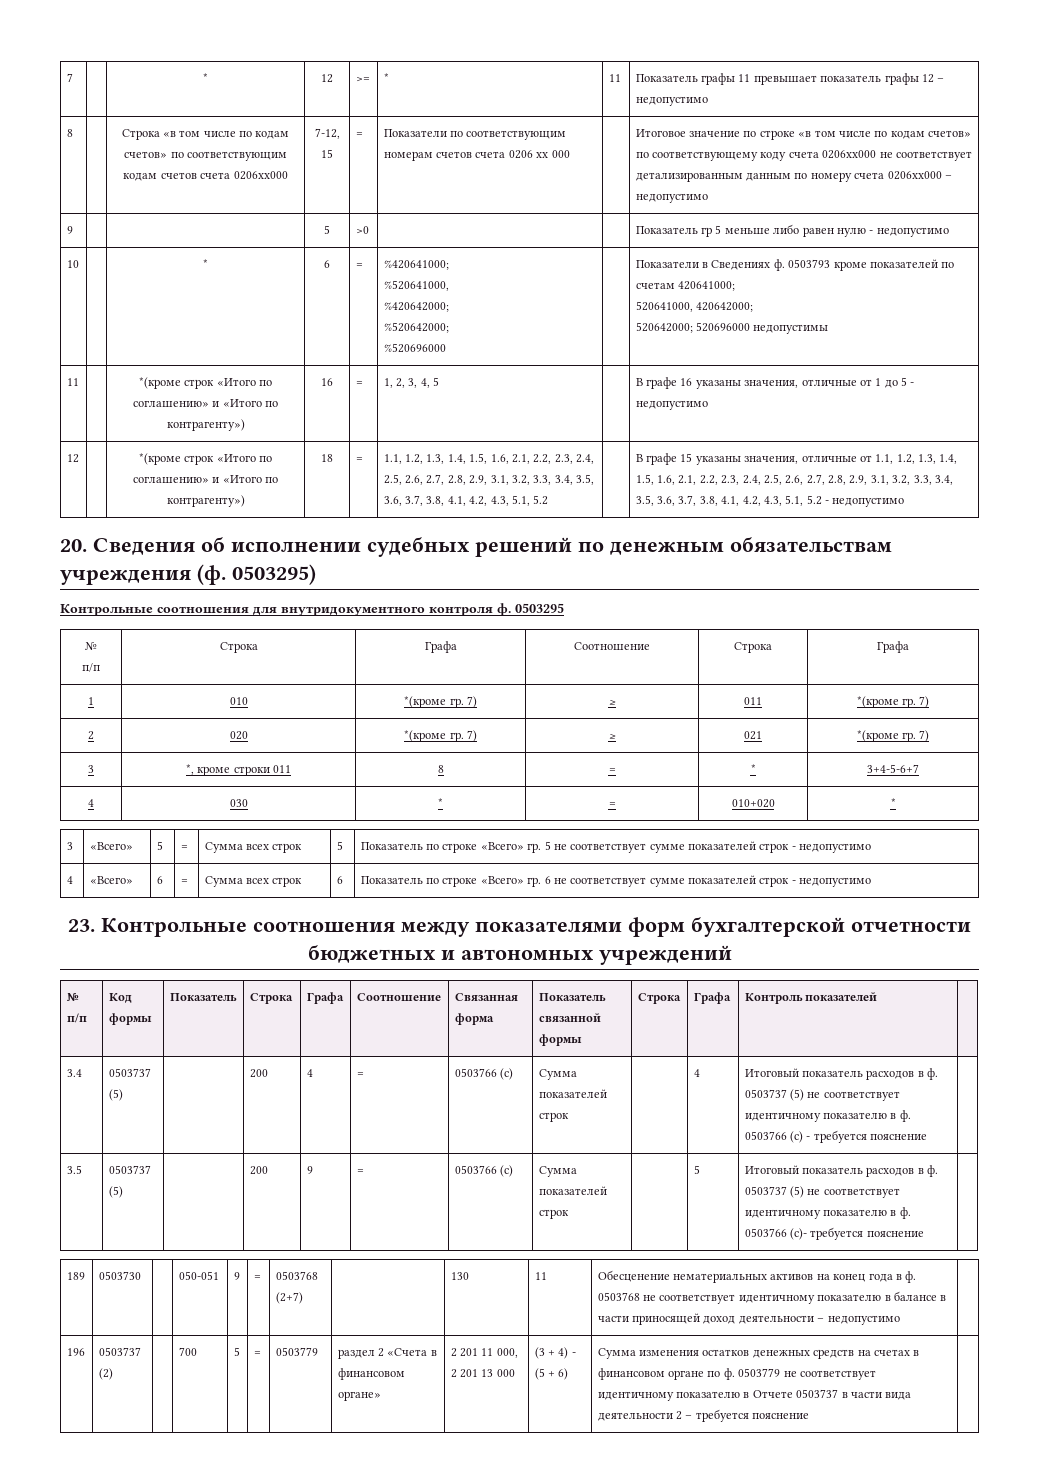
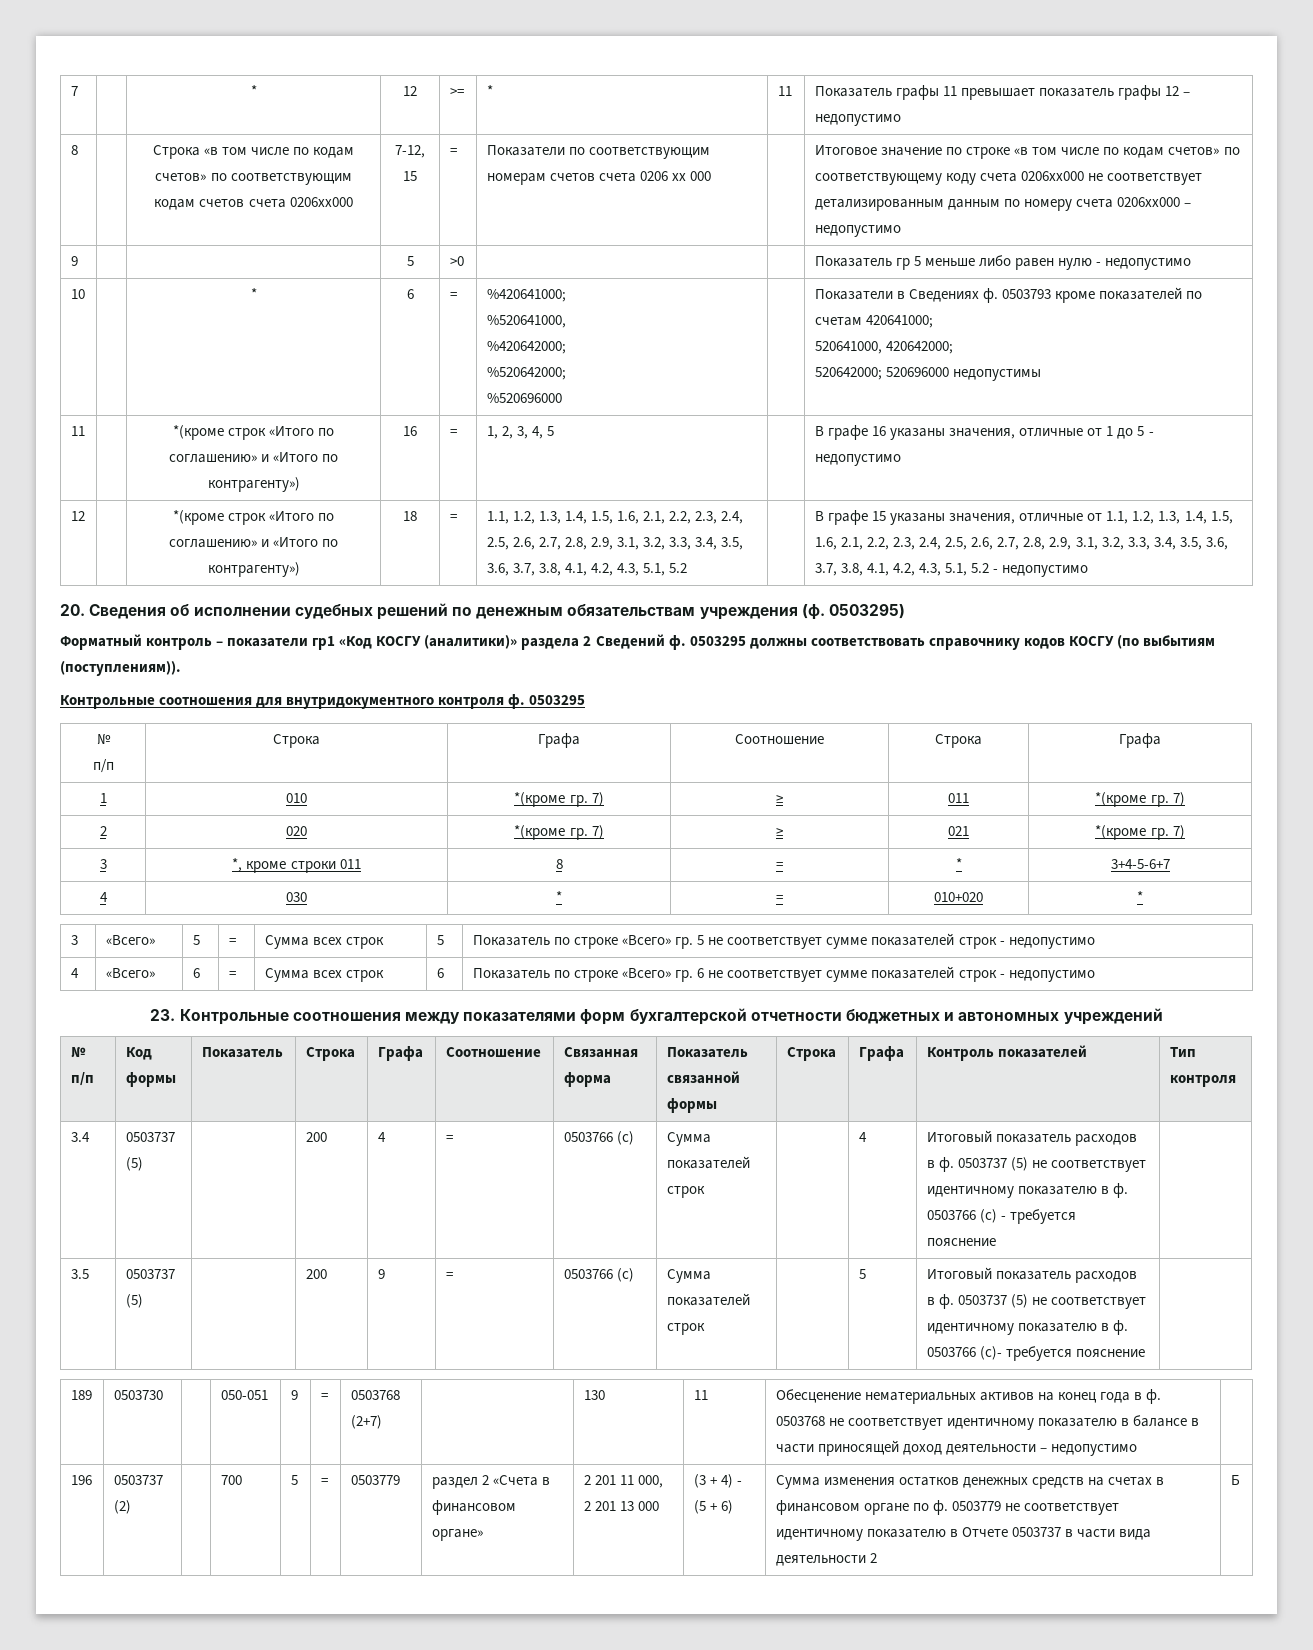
(316, 574) none -> [60,634,1215,650] [60,661,181,676] // Форматный контроль – показатели гр1 «Код КОСГУ (аналитики)» раздела 2 Сведений ф. 0503295 должны соответствовать справочнику кодов КОСГУ (по выбытиям (поступлениям)).
(878, 996) none -> [1169,1047,1196,1057] [1169,1075,1236,1087] Тип контроля
[685,1409,810,1422] – требуется пояснение | -> [1230,1475,1240,1485] | Б

